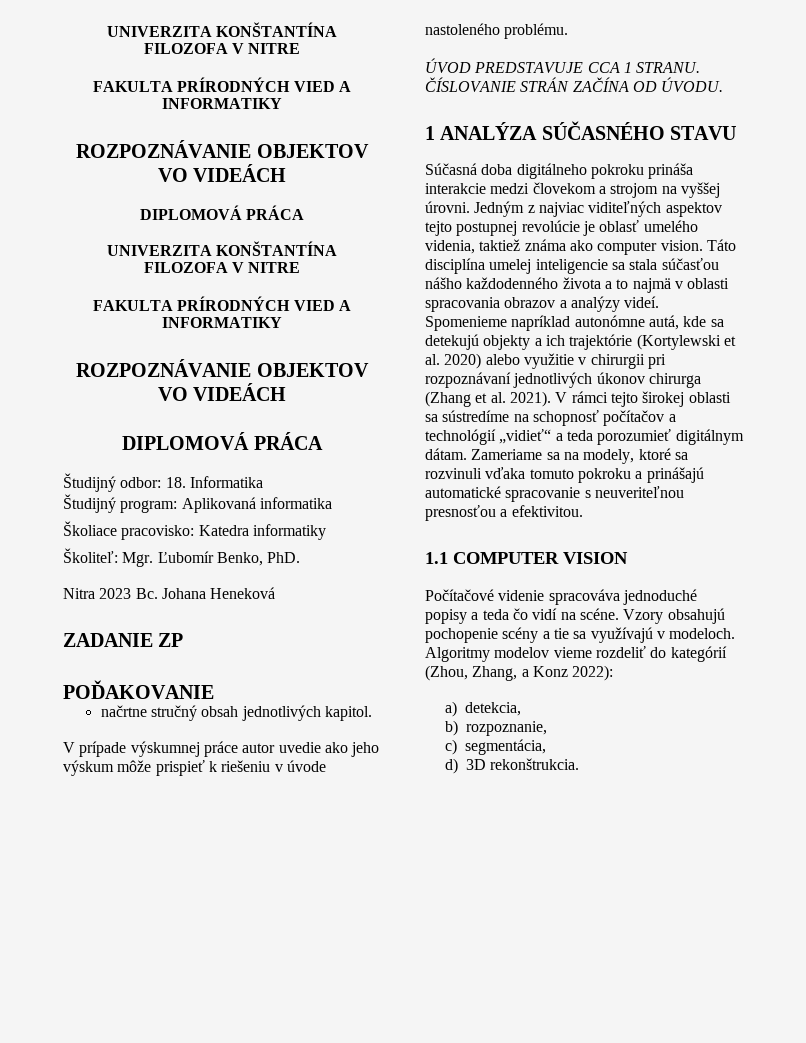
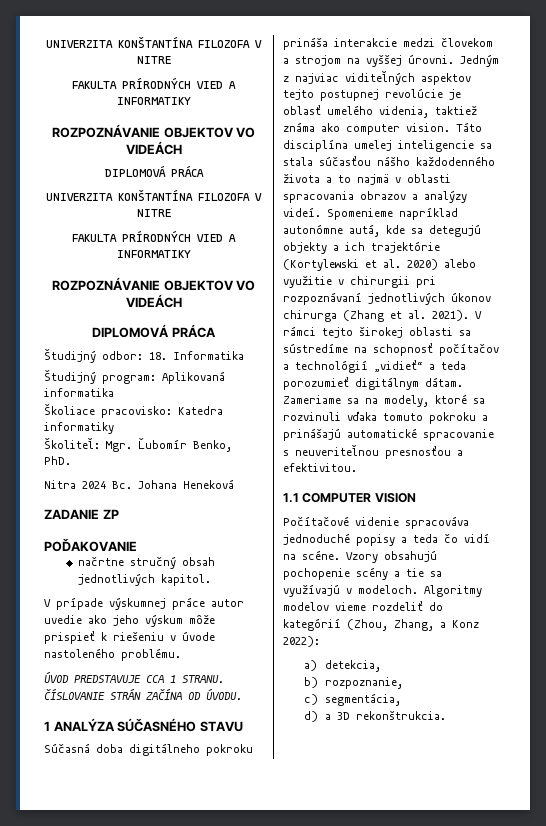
[99,588,132,599] 2023 -> [82,481,106,489] 2024
[425,334,479,350] detekujú -> [429,224,481,237] detegujú
(459, 766) none -> [325,714,332,720] a

